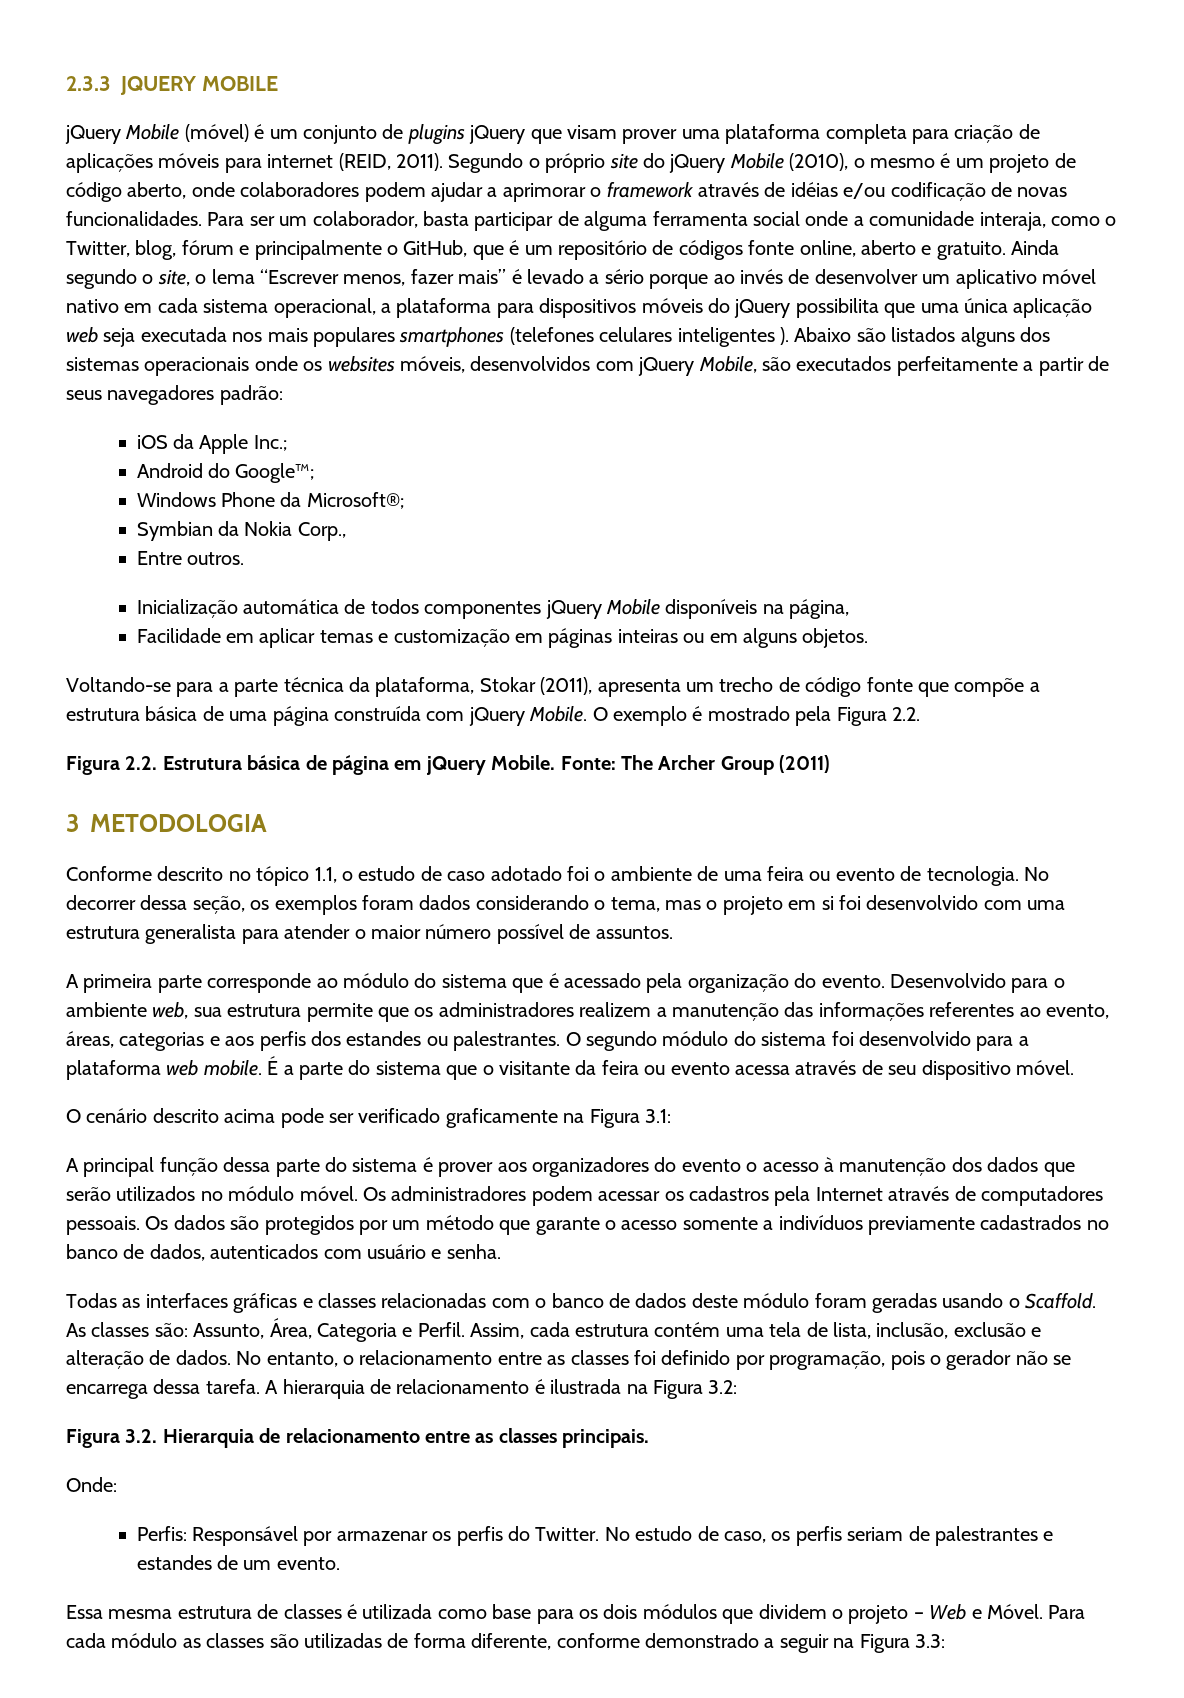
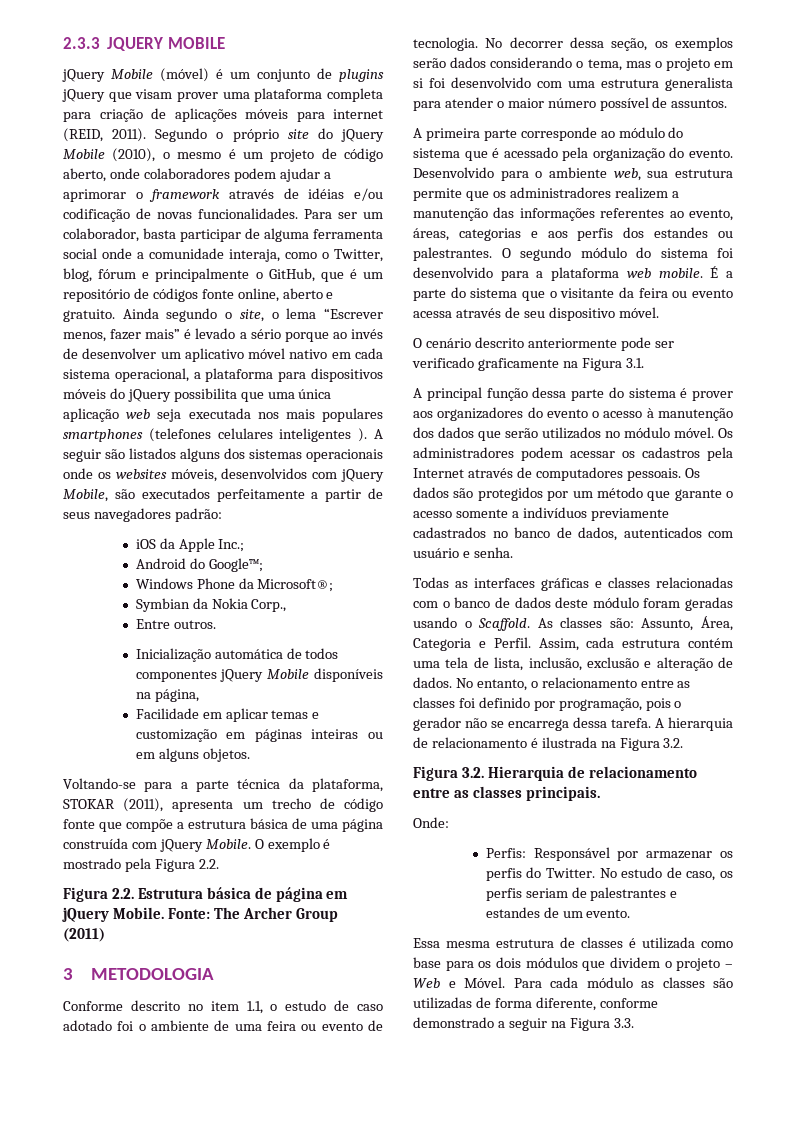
[794,327,852,342] Abaixo -> [374,429,384,439] [63,449,101,462] A seguir
[479,677,536,692] Stokar -> [63,799,115,809] STOKAR
[256,866,310,886] tópico -> [210,1001,239,1011] item
[362,895,414,910] foram -> [413,58,446,68] serão
[224,1109,276,1123] acima -> [527,338,617,348] anteriormente
[644,1109,671,1123] 3.1: -> [625,358,644,368] 3.1.
[708,1380,738,1394] 3.2: -> [663,738,684,748] 3.2.
[914,1634,945,1648] 3.3: -> [613,1018,634,1028] 3.3.

